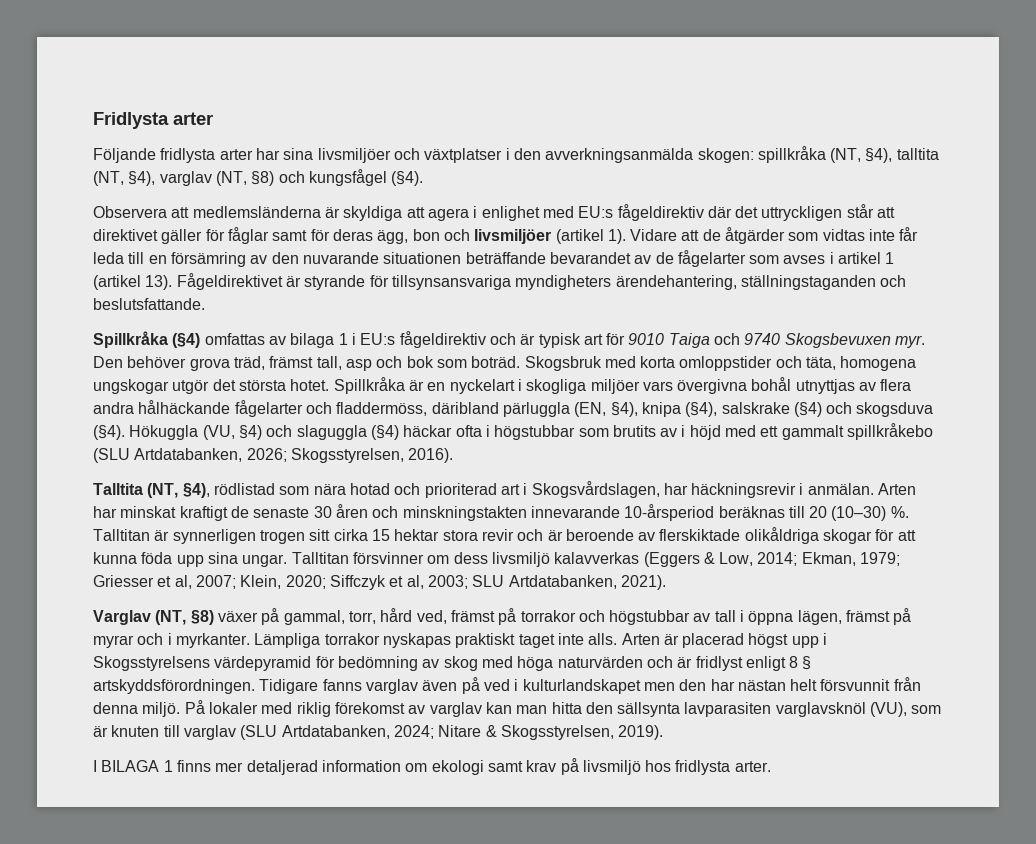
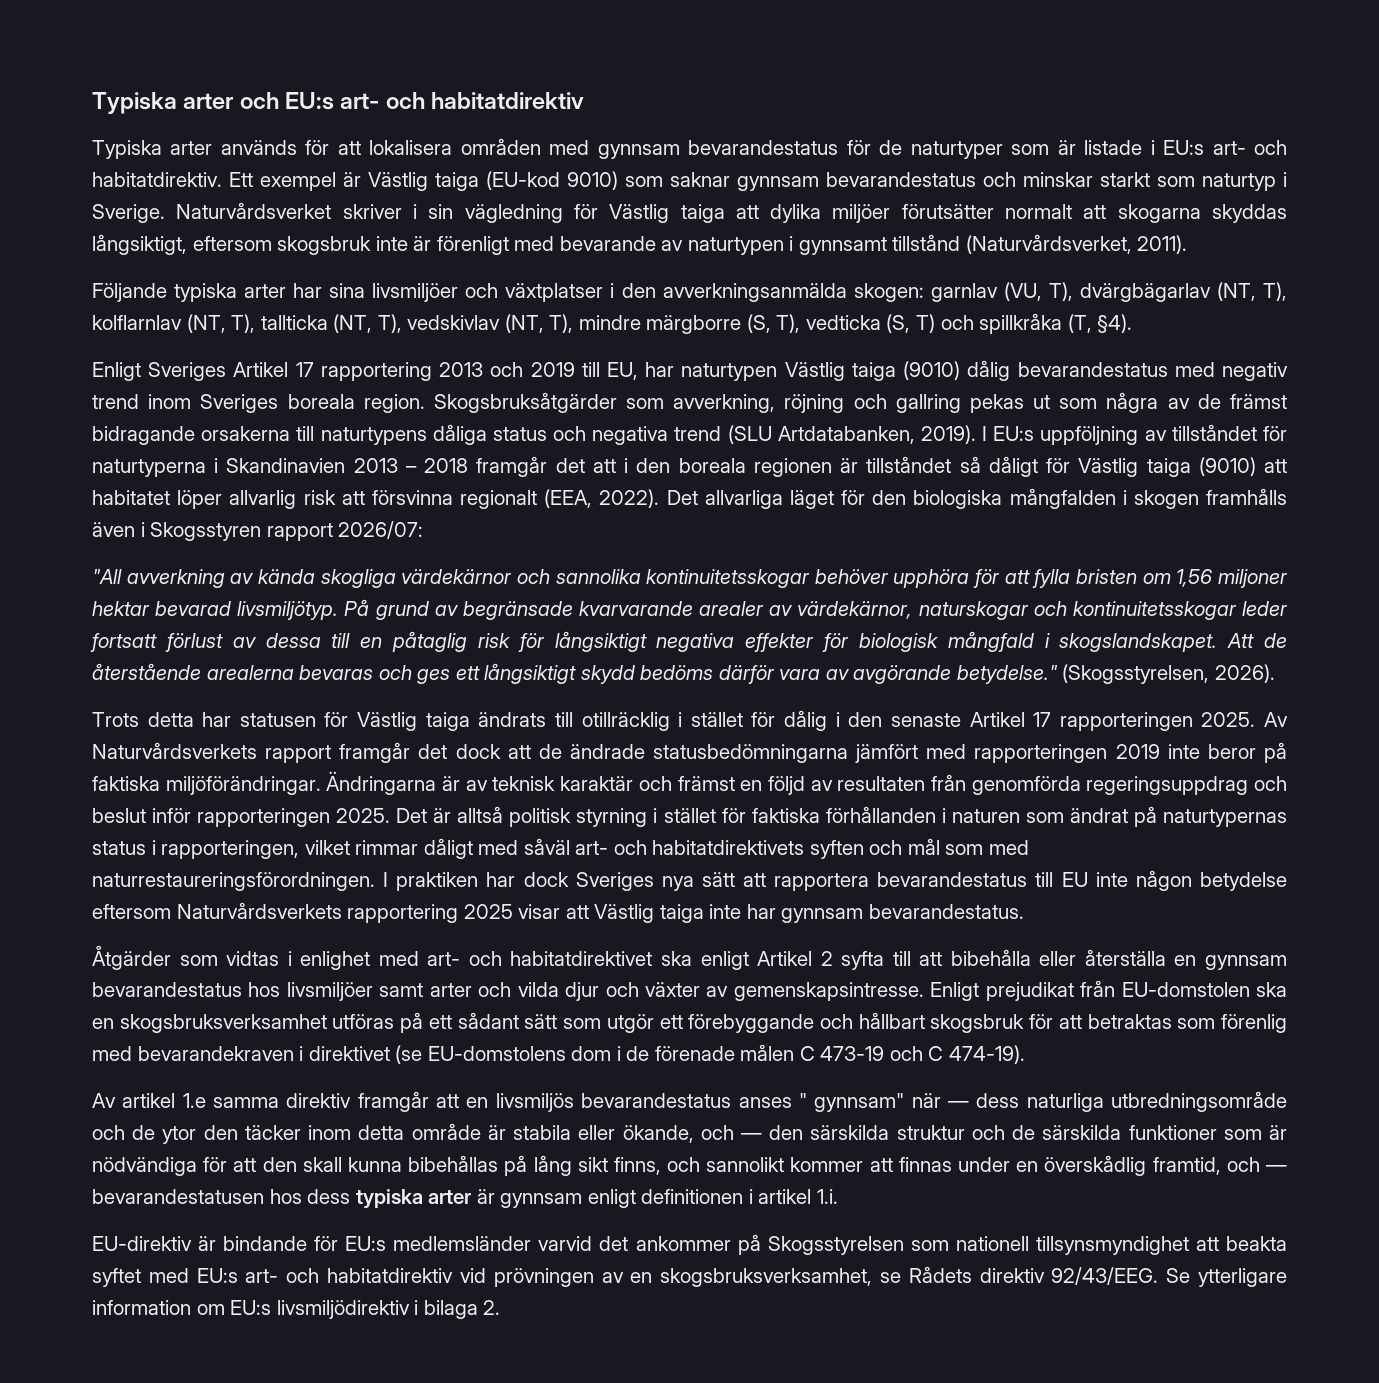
[93,112,213,129] Fridlysta arter -> [92,92,585,114] [92,138,1287,159] [92,171,1287,191] [92,202,1287,223] [92,234,1188,255] Typiska arter och EU:s art- och habitatdirektiv // Typiska arter används för att lokalisera områden med gynnsam bevarandestatus för de naturtyper som är listade i EU:s art- och habitatdirektiv. Ett exempel är Västlig taiga (EU-kod 9010) som saknar gynnsam bevarandestatus och minskar starkt som naturtyp i Sverige. Naturvårdsverket skriver i sin vägledning för Västlig taiga att dylika miljöer förutsätter normalt att skogarna skyddas långsiktigt, eftersom skogsbruk inte är förenligt med bevarande av naturtypen i gynnsamt tillstånd (Naturvårdsverket, 2011).
[160,148,216,163] fridlysta -> [174,283,238,302] typiska
[757,146,939,163] [93,169,424,186] [93,204,896,221] [93,227,919,244] [93,250,895,267] [93,273,907,290] [93,298,205,310] [93,331,926,348] [93,356,917,371] [93,377,912,394] [93,400,934,417] [93,423,934,440] [93,448,454,463] [93,481,917,498] [93,504,909,521] [93,527,916,544] [93,552,901,567] [93,575,666,590] [93,608,912,625] [93,633,828,648] [93,656,812,671] [93,677,921,694] [93,700,942,717] [93,725,664,740] [93,758,771,775] spillkråka (NT, §4), talltita (NT, §4), varglav (NT, §8) och kungsfågel (§4). // Observera att medlemsländerna är skyldiga att agera i enlighet med EU:s fågeldirektiv där det uttryckligen står att direktivet gäller för fåglar samt för deras ägg, bon och livsmiljöer (artikel 1). Vidare att de åtgärder som vidtas inte får leda till en försämring av den nuvarande situationen beträffande bevarandet av de fågelarter som avses i artikel 1 (artikel 13). Fågeldirektivet är styrande för tillsynsansvariga myndigheters ärendehantering, ställningstaganden och beslutsfattande. // Spillkråka (§4) omfattas av bilaga 1 i EU:s fågeldirektiv och är typisk art för 9010 Taiga och 9740 Skogsbevuxen myr. Den behöver grova träd, främst tall, asp och bok som boträd. Skogsbruk med korta omloppstider och täta, homogena ungskogar utgör det största hotet. Spillkråka är en nyckelart i skogliga miljöer vars övergivna bohål utnyttjas av flera andra hålhäckande fågelarter och fladdermöss, däribland pärluggla (EN, §4), knipa (§4), salskrake (§4) och skogsduva (§4). Hökuggla (VU, §4) och slaguggla (§4) häckar ofta i högstubbar som brutits av i höjd med ett gammalt spillkråkebo (SLU Artdatabanken, 2026; Skogsstyrelsen, 2016). // Talltita (NT, §4), rödlistad som nära hotad och prioriterad art i Skogsvårdslagen, har häckningsrevir i anmälan. Arten har minskat kraftigt de senaste 30 åren och minskningstakten innevarande 10-årsperiod beräknas till 20 (10–30) %. Talltitan är synnerligen trogen sitt cirka 15 hektar stora revir och är beroende av flerskiktade olikåldriga skogar för att kunna föda upp sina ungar. Talltitan försvinner om dess livsmiljö kalavverkas (Eggers & Low, 2014; Ekman, 1979; Griesser et al, 2007; Klein, 2020; Siffczyk et al, 2003; SLU Artdatabanken, 2021). // Varglav (NT, §8) växer på gammal, torr, hård ved, främst på torrakor och högstubbar av tall i öppna lägen, främst på myrar och i myrkanter. Lämpliga torrakor nyskapas praktiskt taget inte alls. Arten är placerad högst upp i Skogsstyrelsens värdepyramid för bedömning av skog med höga naturvärden och är fridlyst enligt 8 § artskyddsförordningen. Tidigare fanns varglav även på ved i kulturlandskapet men den har nästan helt försvunnit från denna miljö. På lokaler med riklig förekomst av varglav kan man hitta den sällsynta lavparasiten varglavsknöl (VU), som är knuten till varglav (SLU Artdatabanken, 2024; Nitare & Skogsstyrelsen, 2019). // I BILAGA 1 finns mer detaljerad information om ekologi samt krav på livsmiljö hos fridlysta arter. -> [930,282,1287,302] [92,313,1133,334] [92,360,1288,381] [92,392,1287,413] [92,424,1287,445] [92,456,1288,477] [92,488,1287,509] [92,521,424,541] [92,569,1289,588] [92,599,1288,620] [90,631,1287,652] [92,663,1276,684] [92,710,1288,731] [92,742,1288,763] [92,771,1287,795] [92,806,1288,827] [92,838,1030,859] [92,870,1287,891] [92,902,1024,923] [92,945,1287,970] [92,980,1287,1001] [92,1012,1287,1033] [92,1044,1026,1064] [92,1091,1288,1112] [92,1123,1288,1144] [92,1155,1287,1176] [92,1189,838,1209] [92,1234,1288,1255] [92,1266,1287,1287] [92,1300,501,1319] garnlav (VU, T), dvärgbägarlav (NT, T), kolflarnlav (NT, T), tallticka (NT, T), vedskivlav (NT, T), mindre märgborre (S, T), vedticka (S, T) och spillkråka (T, §4). // Enligt Sveriges Artikel 17 rapportering 2013 och 2019 till EU, har naturtypen Västlig taiga (9010) dålig bevarandestatus med negativ trend inom Sveriges boreala region. Skogsbruksåtgärder som avverkning, röjning och gallring pekas ut som några av de främst bidragande orsakerna till naturtypens dåliga status och negativa trend (SLU Artdatabanken, 2019). I EU:s uppföljning av tillståndet för naturtyperna i Skandinavien 2013 – 2018 framgår det att i den boreala regionen är tillståndet så dåligt för Västlig taiga (9010) att habitatet löper allvarlig risk att försvinna regionalt (EEA, 2022). Det allvarliga läget för den biologiska mångfalden i skogen framhålls även i Skogsstyren rapport 2026/07: // "All avverkning av kända skogliga värdekärnor och sannolika kontinuitetsskogar behöver upphöra för att fylla bristen om 1,56 miljoner hektar bevarad livsmiljötyp. På grund av begränsade kvarvarande arealer av värdekärnor, naturskogar och kontinuitetsskogar leder fortsatt förlust av dessa till en påtaglig risk för långsiktigt negativa effekter för biologisk mångfald i skogslandskapet. Att de återstående arealerna bevaras och ges ett långsiktigt skydd bedöms därför vara av avgörande betydelse." (Skogsstyrelsen, 2026). // Trots detta har statusen för Västlig taiga ändrats till otillräcklig i stället för dålig i den senaste Artikel 17 rapporteringen 2025. Av Naturvårdsverkets rapport framgår det dock att de ändrade statusbedömningarna jämfört med rapporteringen 2019 inte beror på faktiska miljöförändringar. Ändringarna är av teknisk karaktär och främst en följd av resultaten från genomförda regeringsuppdrag och beslut inför rapporteringen 2025. Det är alltså politisk styrning i stället för faktiska förhållanden i naturen som ändrat på naturtypernas status i rapporteringen, vilket rimmar dåligt med såväl art- och habitatdirektivets syften och mål som med naturrestaureringsförordningen. I praktiken har dock Sveriges nya sätt att rapportera bevarandestatus till EU inte någon betydelse eftersom Naturvårdsverkets rapportering 2025 visar att Västlig taiga inte har gynnsam bevarandestatus. // Åtgärder som vidtas i enlighet med art- och habitatdirektivet ska enligt Artikel 2 syfta till att bibehålla eller återställa en gynnsam bevarandestatus hos livsmiljöer samt arter och vilda djur och växter av gemenskapsintresse. Enligt prejudikat från EU-domstolen ska en skogsbruksverksamhet utföras på ett sådant sätt som utgör ett förebyggande och hållbart skogsbruk för att betraktas som förenlig med bevarandekraven i direktivet (se EU-domstolens dom i de förenade målen C 473-19 och C 474-19). // Av artikel 1.e samma direktiv framgår att en livsmiljös bevarandestatus anses " gynnsam" när — dess naturliga utbredningsområde och de ytor den täcker inom detta område är stabila eller ökande, och — den särskilda struktur och de särskilda funktioner som är nödvändiga för att den skall kunna bibehållas på lång sikt finns, och sannolikt kommer att finnas under en överskådlig framtid, och — bevarandestatusen hos dess typiska arter är gynnsam enligt definitionen i artikel 1.i. // EU-direktiv är bindande för EU:s medlemsländer varvid det ankommer på Skogsstyrelsen som nationell tillsynsmyndighet att beakta syftet med EU:s art- och habitatdirektiv vid prövningen av en skogsbruksverksamhet, se Rådets direktiv 92/43/EEG. Se ytterligare information om EU:s livsmiljödirektiv i bilaga 2.

